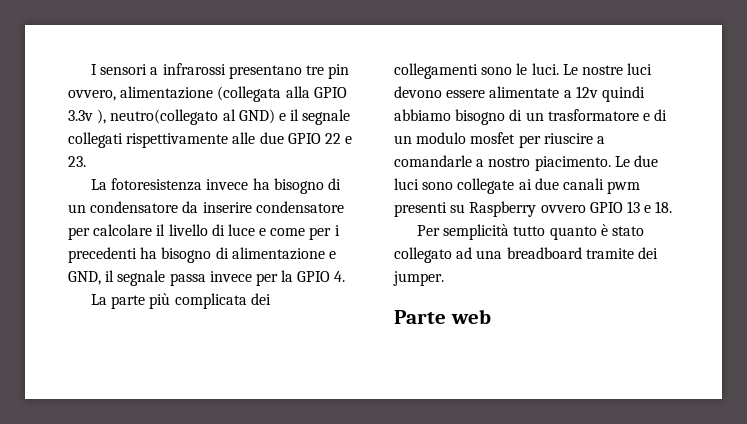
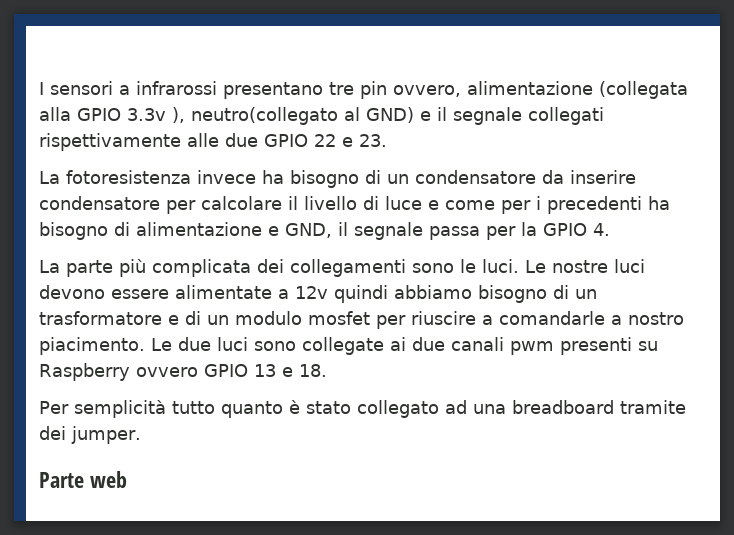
[209,271,252,282] invece -> (480, 233) none

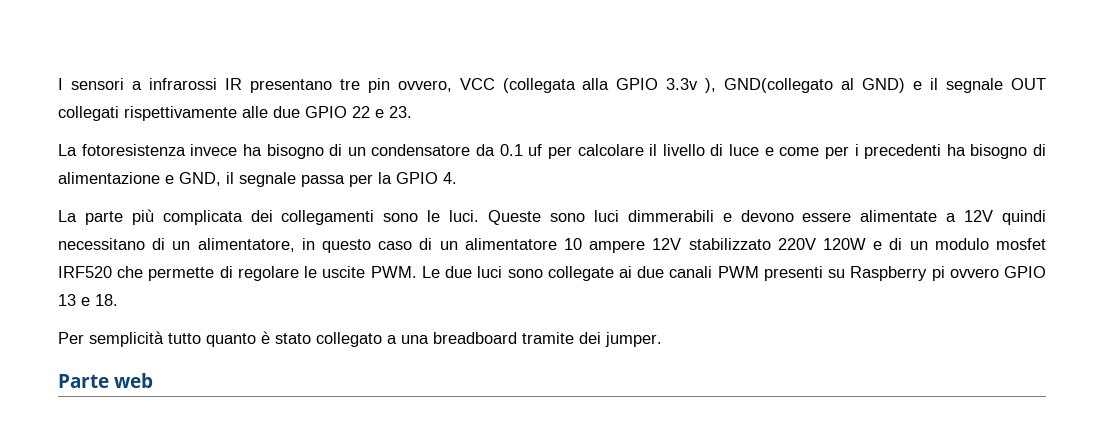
(217, 88) none -> [224,78,242,90] IR
[467,81,593,95] alimentazione -> [459,78,495,90] VCC
[191,107,338,125] neutro(collegato -> [724,78,834,93] GND(collegato
(522, 116) none -> [1011,78,1047,90] OUT
[570,170,636,184] [39,196,160,210] inserire condensatore -> [499,144,543,156] 0.1 uf
[525,259,645,273] [39,285,597,303] [39,311,162,325] Le nostre luci devono essere alimentate a 12v quindi abbiamo bisogno di un trasformatore -> [488,210,1047,225] [58,238,867,253] Queste sono luci dimmerabili e devono essere alimentate a 12V quindi necessitano di un alimentatore, in questo caso di un alimentatore 10 ampere 12V stabilizzato 220V 120W
[376,311,684,329] [39,337,145,355] per riuscire a comandarle a nostro piacimento. -> [58,266,417,281] IRF520 che permette di regolare le uscite PWM.
[510,341,554,355] pwm -> [717,266,759,278] PWM
(130, 372) none -> [931,266,945,281] pi
[445,400,467,414] ad -> [387,335,397,344] a

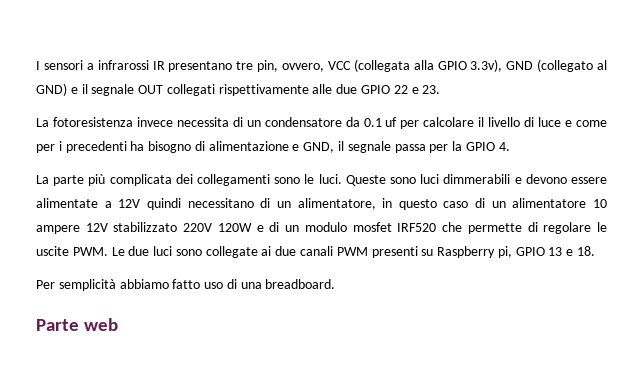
[367,78,390,93] pin -> [257,60,279,72] pin,
[666,78,834,93] 3.3v ), GND(collegato -> [470,59,594,72] 3.3v), GND (collegato
[242,144,324,159] ha bisogno -> [176,117,229,127] necessita
[931,266,999,281] pi ovvero -> [497,246,512,258] pi,
[168,331,662,347] tutto quanto è stato collegato a una breadboard tramite dei jumper. -> [119,279,336,289] abbiamo fatto uso di una breadboard.

